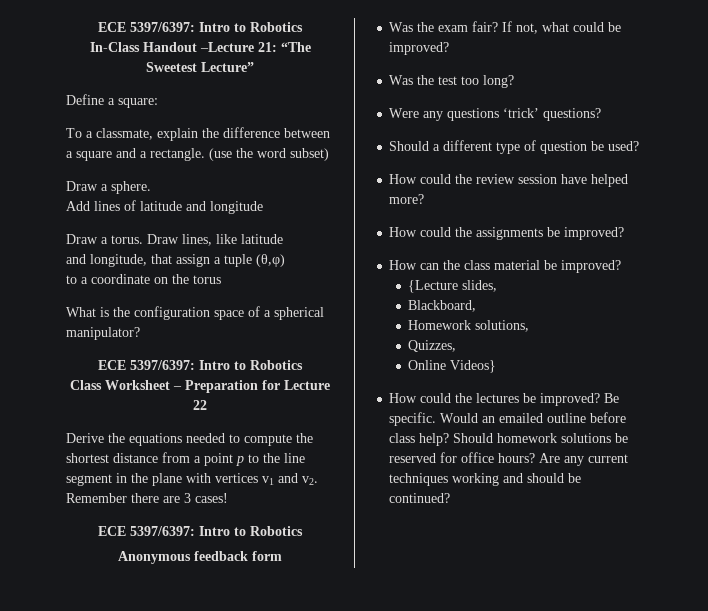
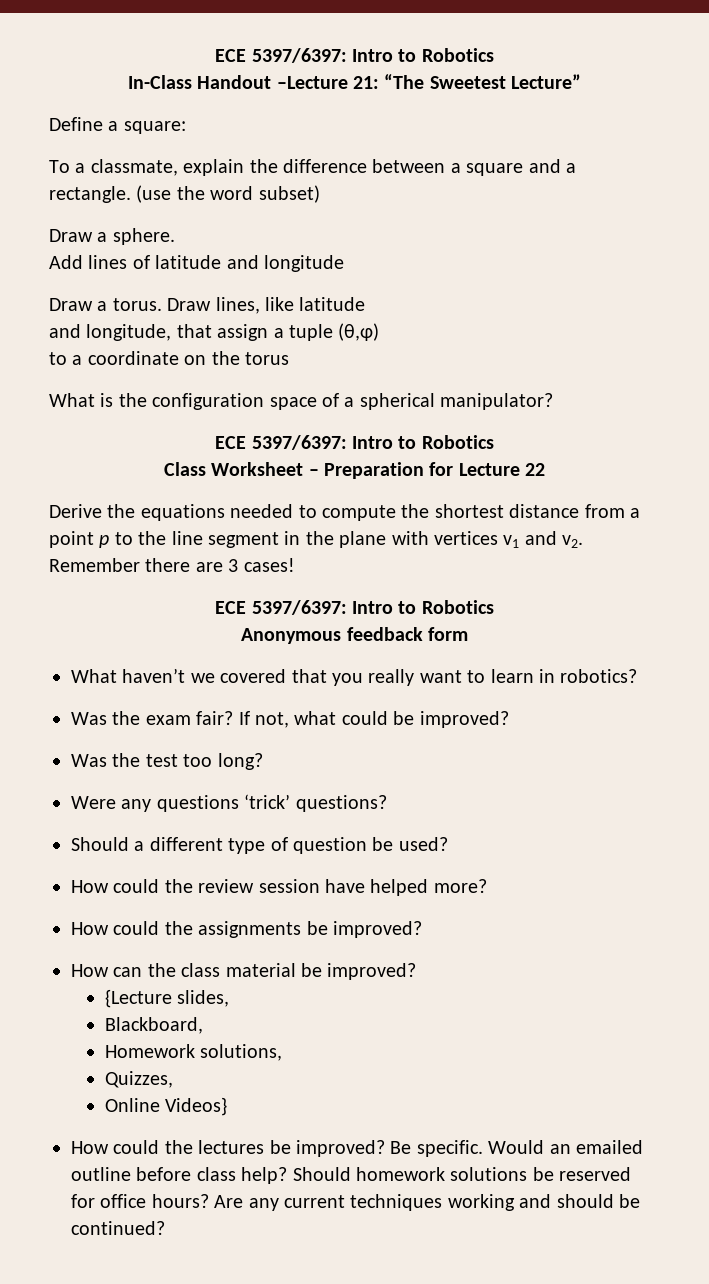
(282, 556) none -> [71,668,638,686] // What haven’t we covered that you really want to learn in robotics?

